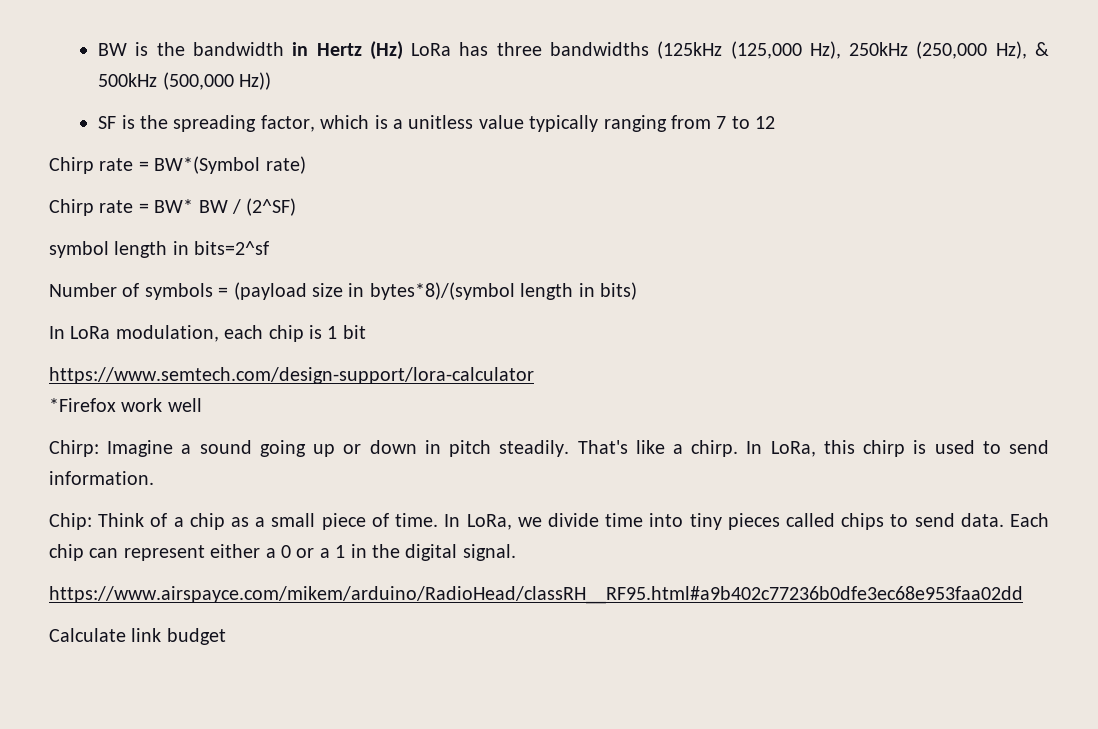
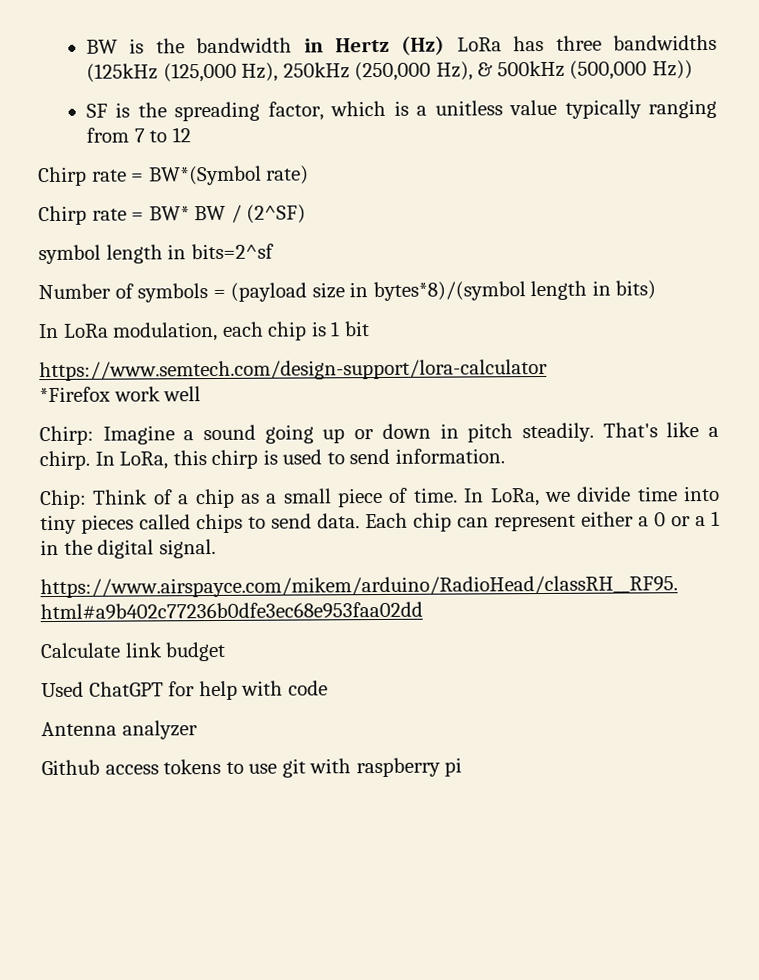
(226, 636) none -> [41,680,328,701] [41,720,198,740] [41,757,463,778] // Used ChatGPT for help with code // Antenna analyzer // Github access tokens to use git with raspberry pi

